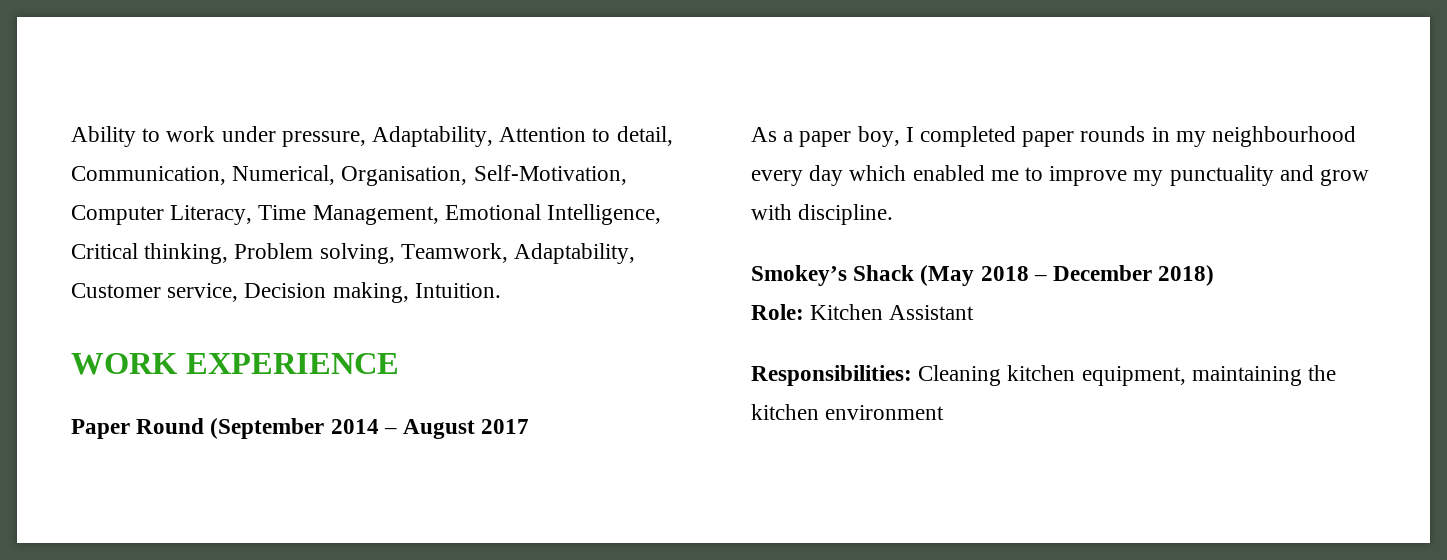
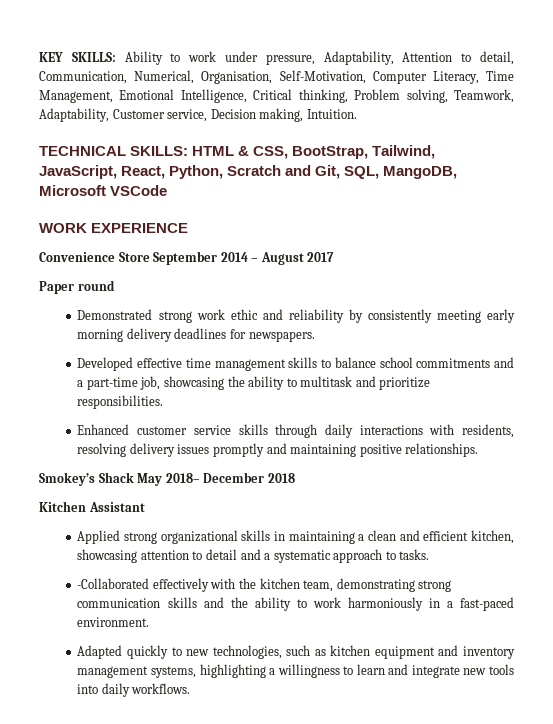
(71, 136) none -> [39,52,116,62] KEY SKILLS:
(501, 290) none -> [39,145,436,159] [39,165,458,179] [39,185,168,196] // TECHNICAL SKILLS: HTML & CSS, BootStrap, Tailwind, JavaScript, React, Python, Scratch and Git, SQL, MangoDB, Microsoft VSCode
[71,418,325,439] Paper Round (September -> [39,251,218,265] Convenience Store September
[751,126,1357,147] [751,165,1370,186] [751,204,894,225] [751,265,1215,286] [751,304,975,320] [751,365,1337,386] [751,404,945,420] As a paper boy, I completed paper rounds in my neighbourhood every day which enabled me to improve my punctuality and grow with discipline. // Smokey’s Shack (May 2018 – December 2018) // Role: Kitchen Assistant // Responsibilities: Cleaning kitchen equipment, maintaining the kitchen environment -> [39,280,115,294] [77,309,515,323] [77,328,315,342] [77,357,515,371] [77,376,431,390] [77,395,164,409] [77,424,515,438] [77,443,479,457] [39,472,295,486] [39,501,145,512] [77,530,514,544] [77,549,430,563] [77,578,452,592] [77,597,515,611] [77,617,150,627] [77,645,516,659] [77,664,515,678] [77,683,191,697] Paper round // Demonstrated strong work ethic and reliability by consistently meeting early morning delivery deadlines for newspapers. // Developed effective time management skills to balance school commitments and a part-time job, showcasing the ability to multitask and prioritize responsibilities. // Enhanced customer service skills through daily interactions with residents, resolving delivery issues promptly and maintaining positive relationships. // Smokey’s Shack May 2018– December 2018 // Kitchen Assistant // Applied strong organizational skills in maintaining a clean and efficient kitchen, showcasing attention to detail and a systematic approach to tasks. // -Collaborated effectively with the kitchen team, demonstrating strong communication skills and the ability to work harmoniously in a fast-paced environment. // Adapted quickly to new technologies, such as kitchen equipment and inventory management systems, highlighting a willingness to learn and integrate new tools into daily workflows.

